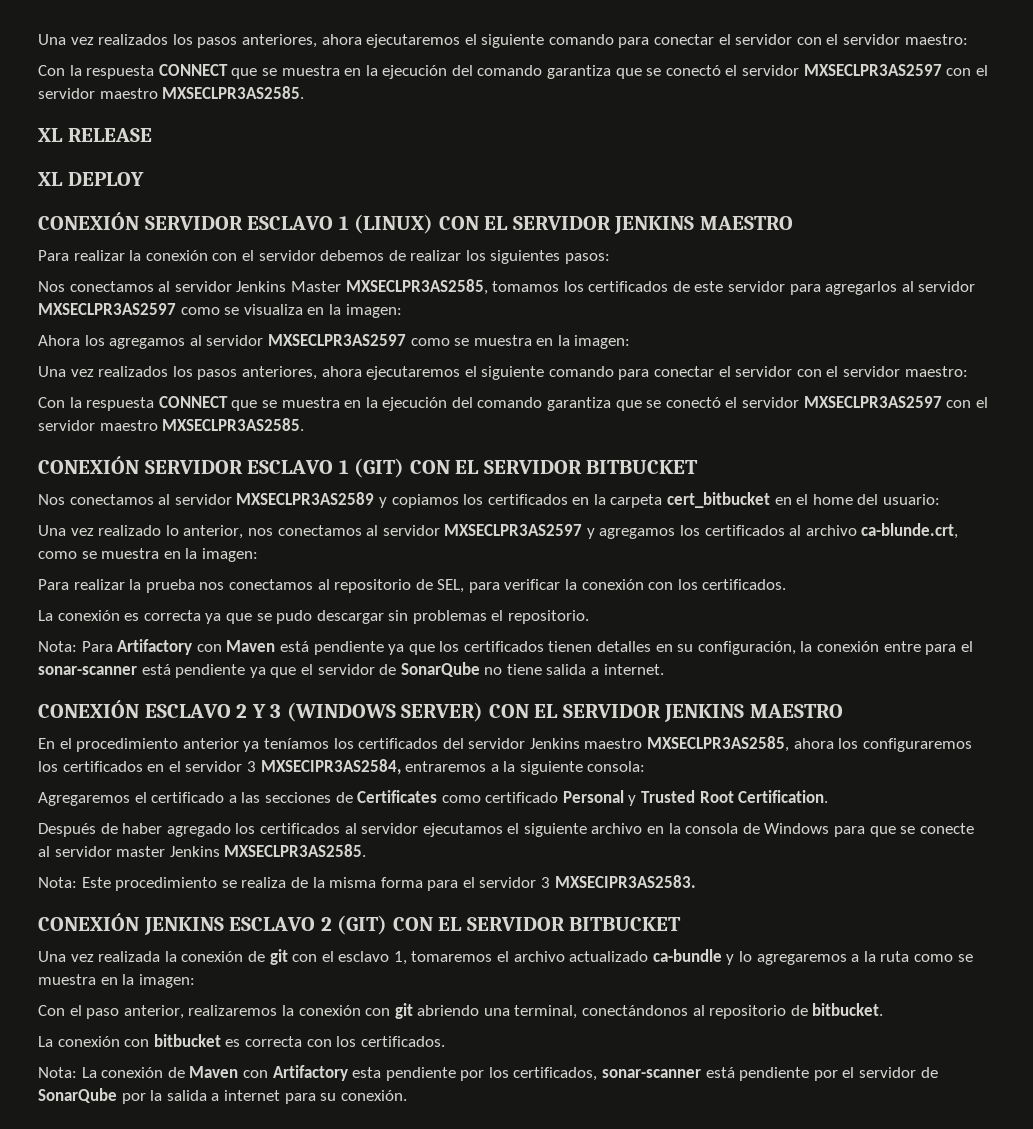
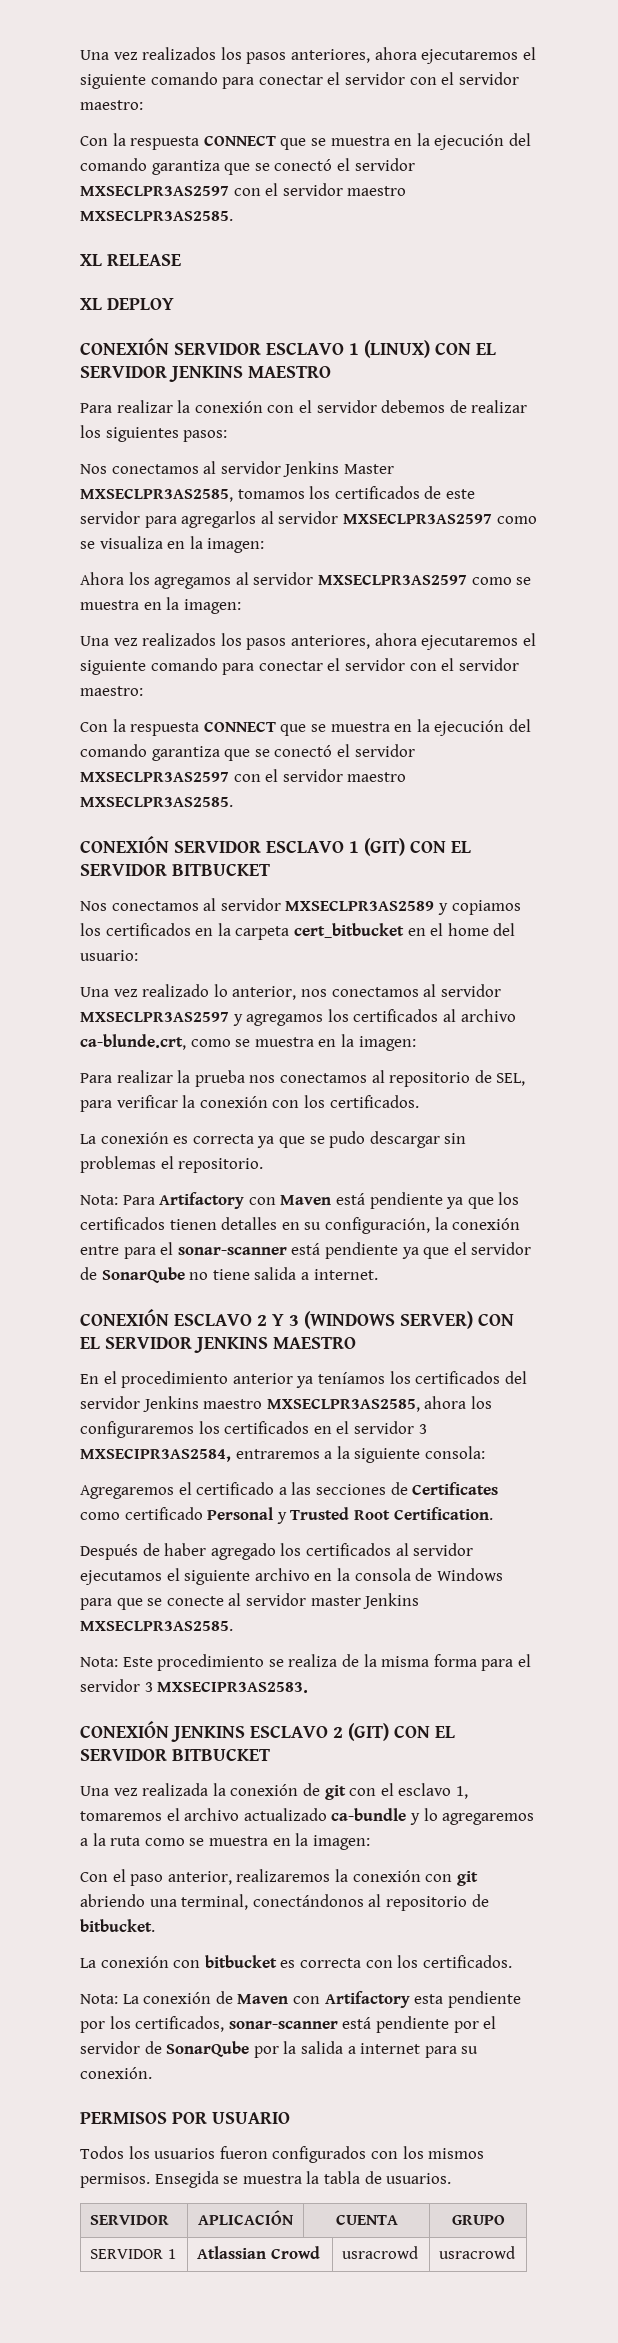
(407, 1095) none -> [80,2112,290,2124] [80,2146,485,2163] [80,2171,452,2188] [89,2215,169,2225] [198,2210,294,2225] [335,2214,398,2225] [451,2215,505,2225] [89,2249,176,2259] [196,2246,320,2259] [341,2246,418,2259] [438,2246,515,2259] // PERMISOS POR USUARIO // Todos los usuarios fueron configurados con los mismos permisos. Ensegida se muestra la tabla de usuarios. // SERVIDOR | APLICACIÓN | CUENTA | GRUPO // SERVIDOR 1 | Atlassian Crowd | usracrowd | usracrowd

